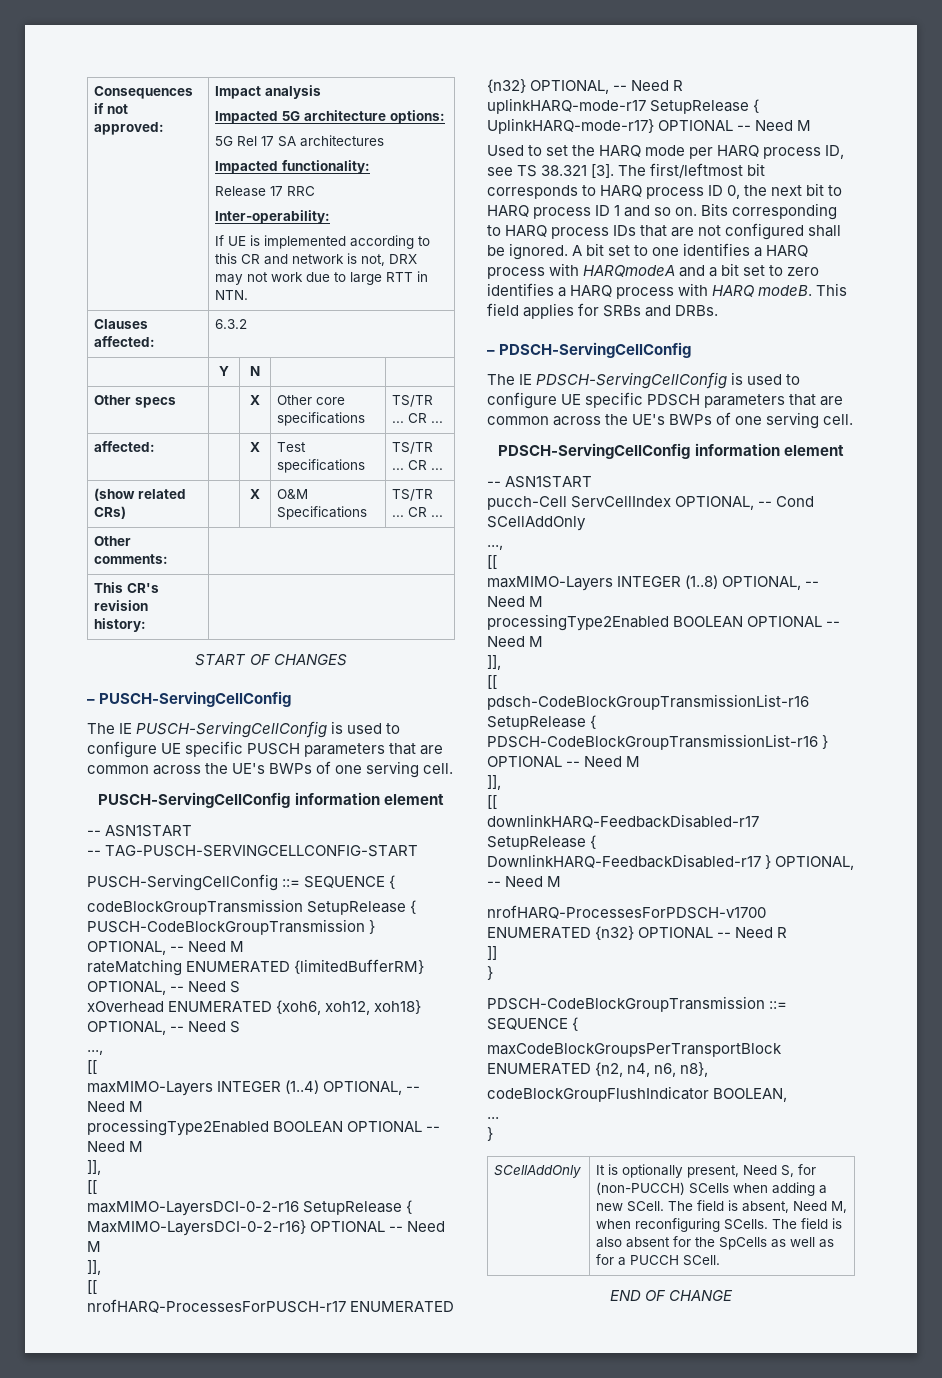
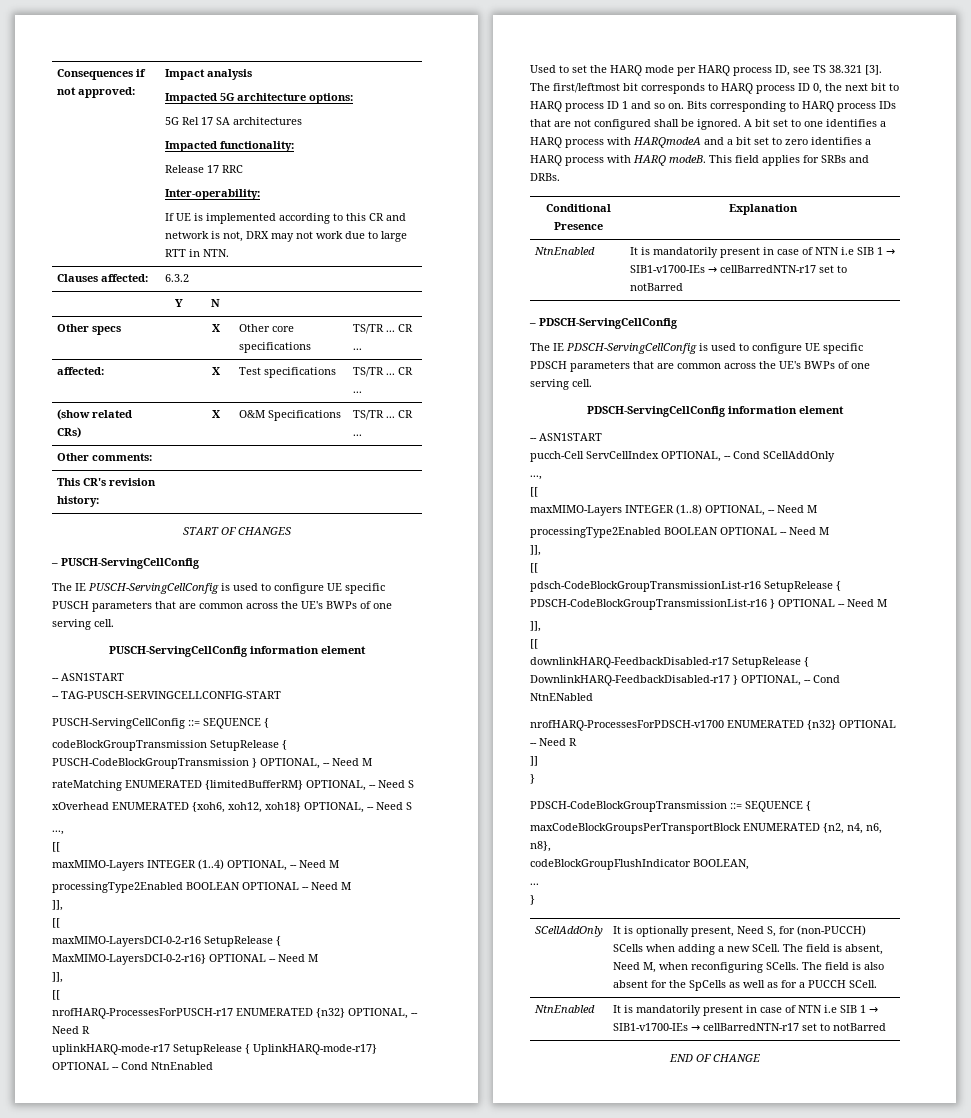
[755,120,812,131] Need M -> [121,1062,213,1070] Cond NtnEnabled
(719, 310) none -> [545,204,611,212] [553,222,603,230] [728,204,798,215] [533,247,595,255] [629,247,895,258] [629,265,847,273] [629,283,683,291] // Conditional Presence | Explanation // NtnEnabled | It is mandatorily present in case of NTN i.e SIB 1 → SIB1-v1700-IEs → cellBarredNTN-r17 set to notBarred
[505,876,562,887] Need M -> [813,675,840,683] [530,693,593,701] Cond NtnENabled
(721, 1260) none -> [533,1005,595,1013] [612,1005,878,1016] [612,1023,886,1031] // NtnEnabled | It is mandatorily present in case of NTN i.e SIB 1 → SIB1-v1700-IEs → cellBarredNTN-r17 set to notBarred

